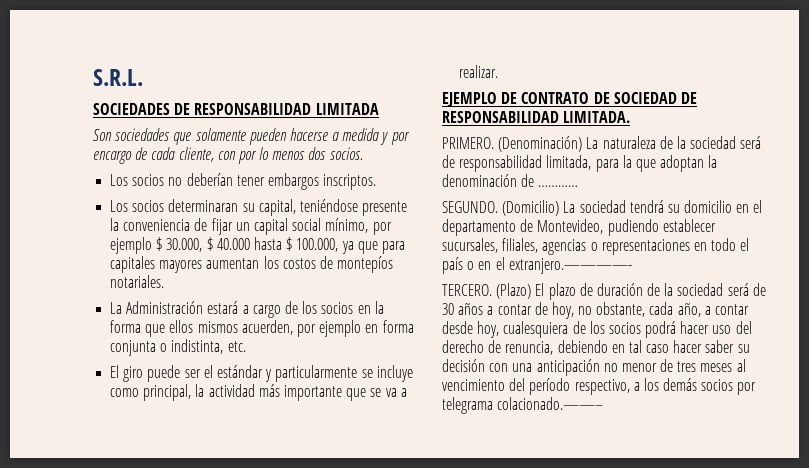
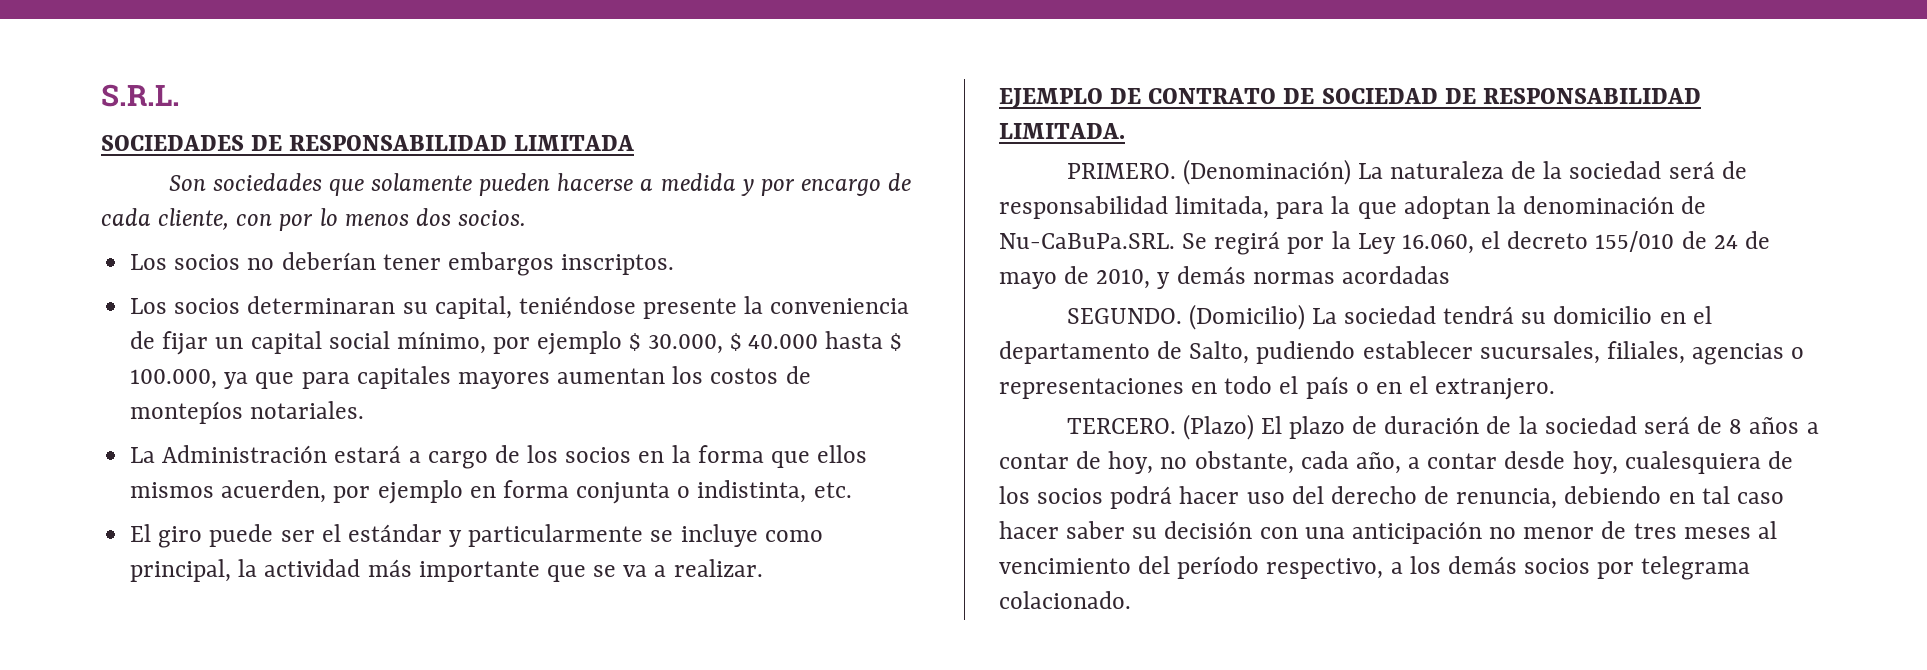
[538,185,579,187] ………… -> [999,231,1770,255] [999,266,1450,289] Nu-CaBuPa.SRL. Se regirá por la Ley 16.060, el decreto 155/010 de 24 de mayo de 2010, y demás normas acordadas
[537,219,604,234] Montevideo, -> [1189,341,1250,364] Salto,
[508,258,632,274] extranjero.————- -> [1435,378,1556,400] extranjero.
[442,303,454,315] 30 -> [1729,419,1743,434] 8
[497,397,604,410] colacionado.——– -> [999,591,1131,609] colacionado.

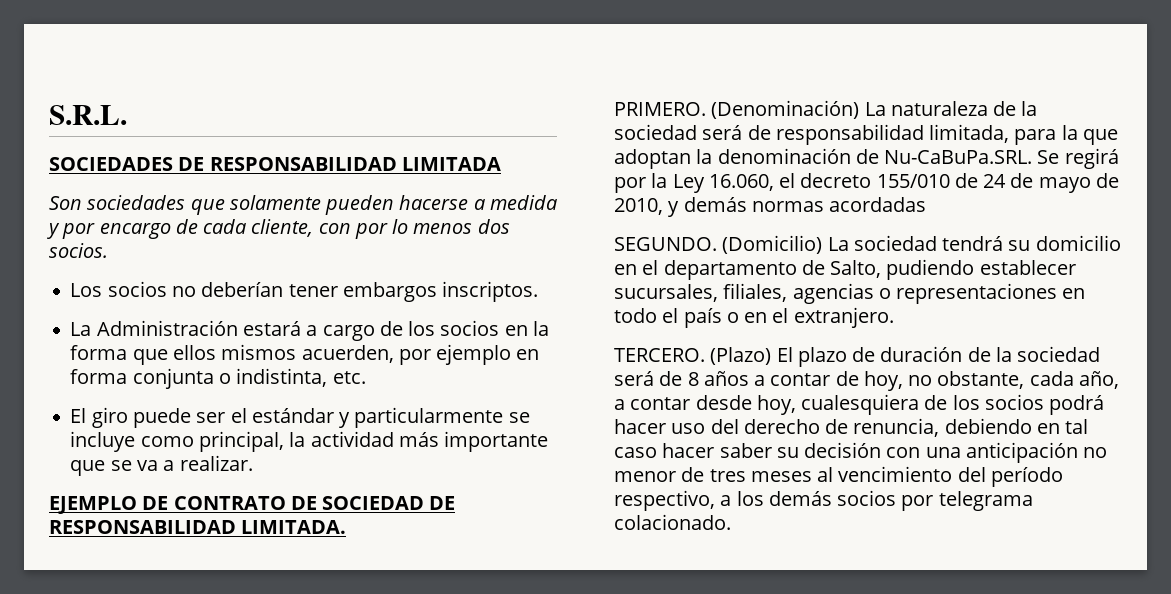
[130,296,910,319] [130,331,902,355] [130,366,811,389] [130,401,365,424] // Los socios determinaran su capital, teniéndose presente la conveniencia de fijar un capital social mínimo, por ejemplo $ 30.000, $ 40.000 hasta $ 100.000, ya que para capitales mayores aumentan los costos de montepíos notariales. -> (539, 291) none

